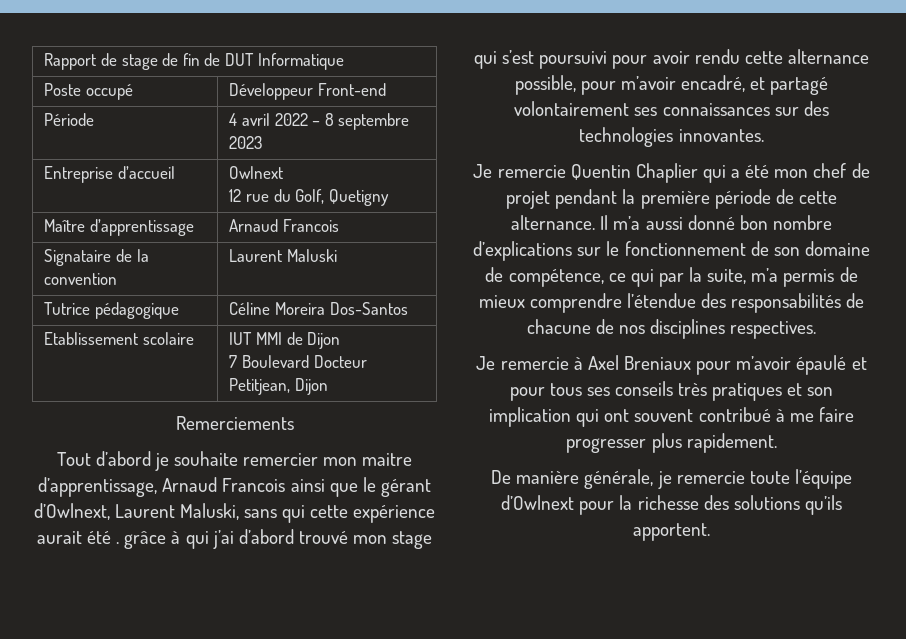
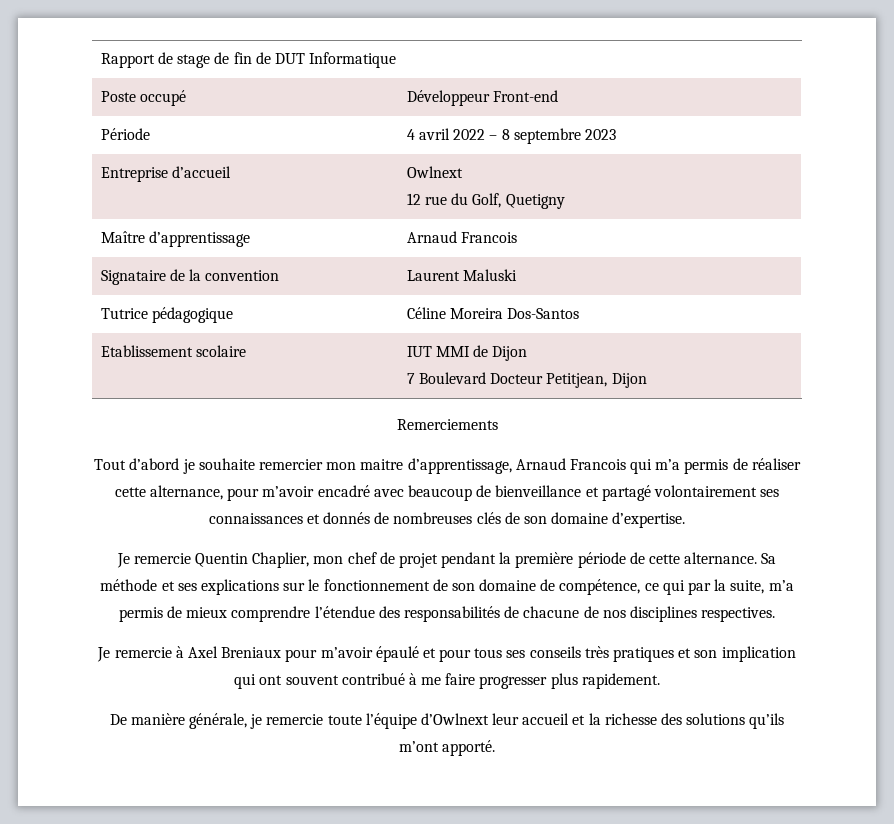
[290,477,431,497] [33,503,436,523] [36,529,433,549] [474,49,869,69] [514,75,746,95] ainsi que le gérant d’Owlnext, Laurent Maluski, sans qui cette expérience aurait été . grâce à qui j’ai d’abord trouvé mon stage qui s’est poursuivi pour avoir rendu cette alternance possible, pour m’avoir encadré, -> [630,458,801,474] [114,485,582,501] qui m’a permis de réaliser cette alternance, pour m’avoir encadré avec beaucoup de bienveillance
[774,101,829,116] [579,127,764,147] sur des technologies innovantes. -> [306,512,686,528] et donnés de nombreuses clés de son domaine d’expertise.
[635,163,770,183] Chaplier qui a été -> [252,552,310,568] Chaplier,
[600,215,832,230] [473,241,573,261] Il m’a aussi donné bon nombre d’explications -> [761,553,777,564] [100,579,279,595] Sa méthode et ses explications
[579,501,615,515] pour -> [492,713,586,725] leur accueil et
[633,523,710,541] apportent. -> [398,740,496,756] m’ont apporté.

